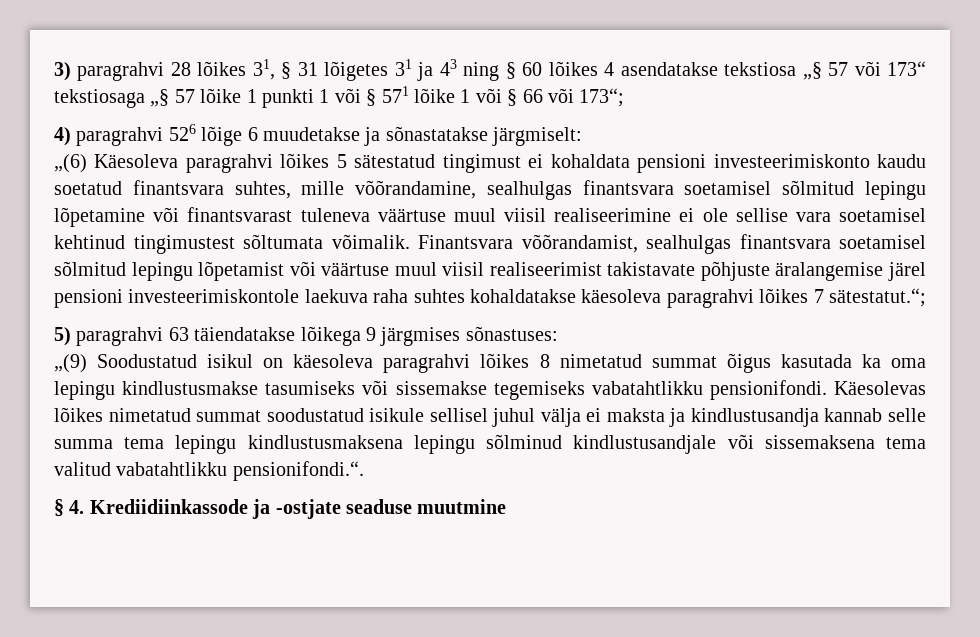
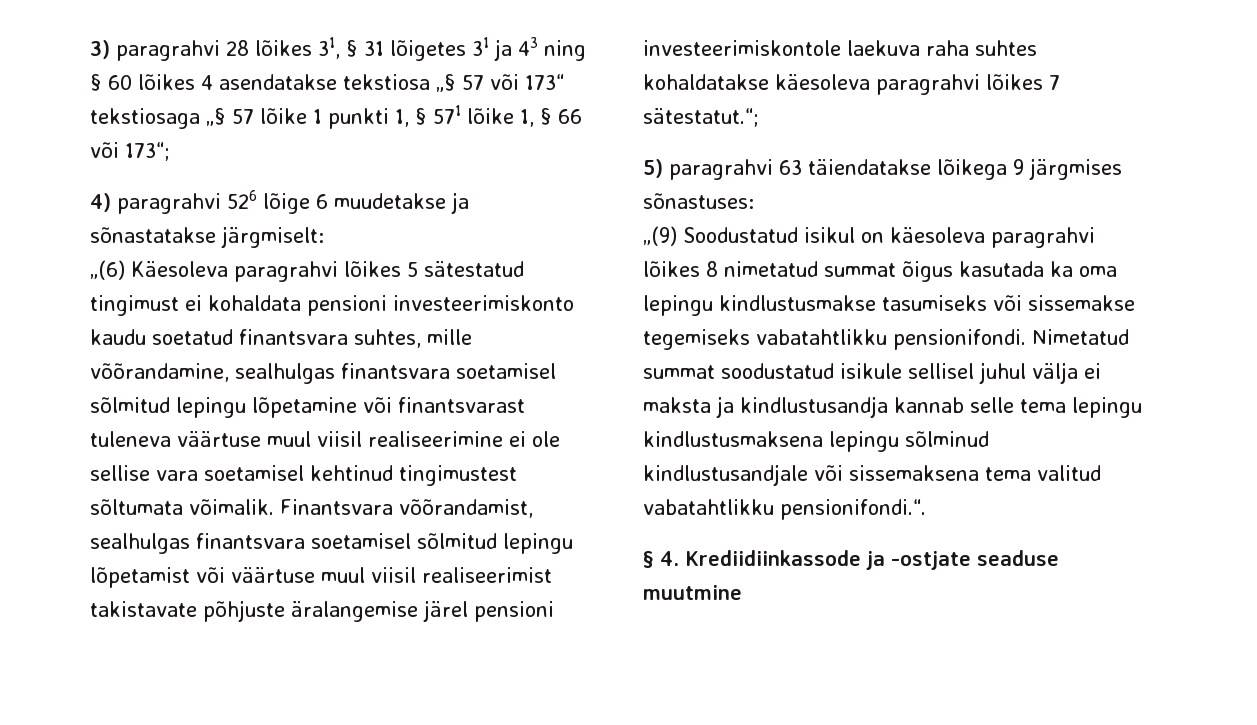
[319,88,361,103] 1 või -> [395,109,409,127] 1,
[460,88,502,103] 1 või -> [520,109,534,127] 1,
[834,381,926,395] [54,407,191,422] Käesolevas lõikes nimetatud -> [1032,329,1129,345] Nimetatud
[54,439,113,449] summa -> (1014, 405) none

